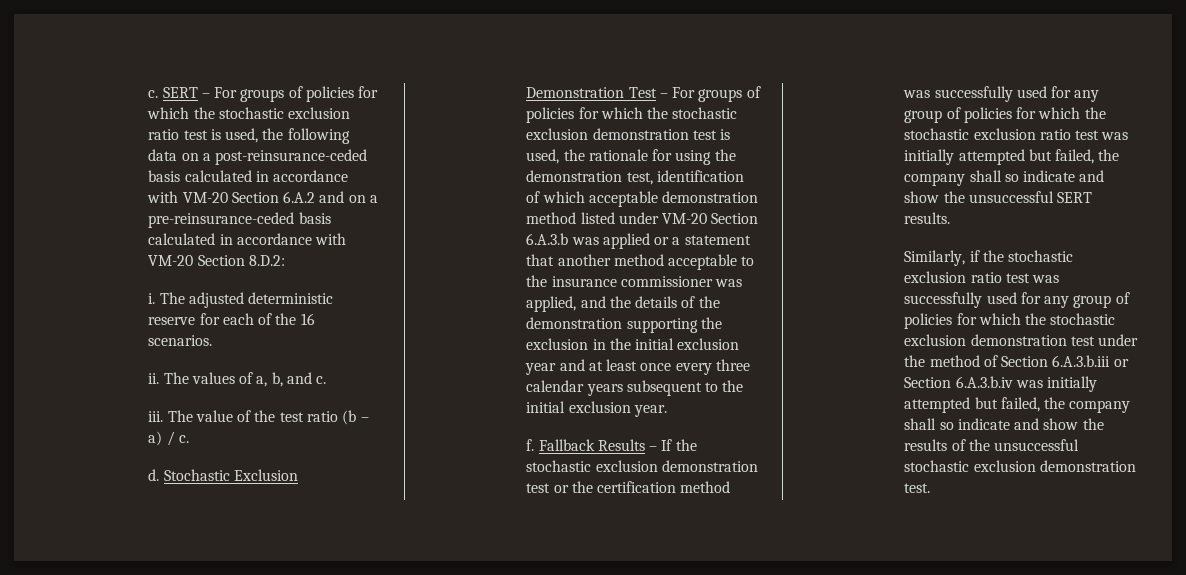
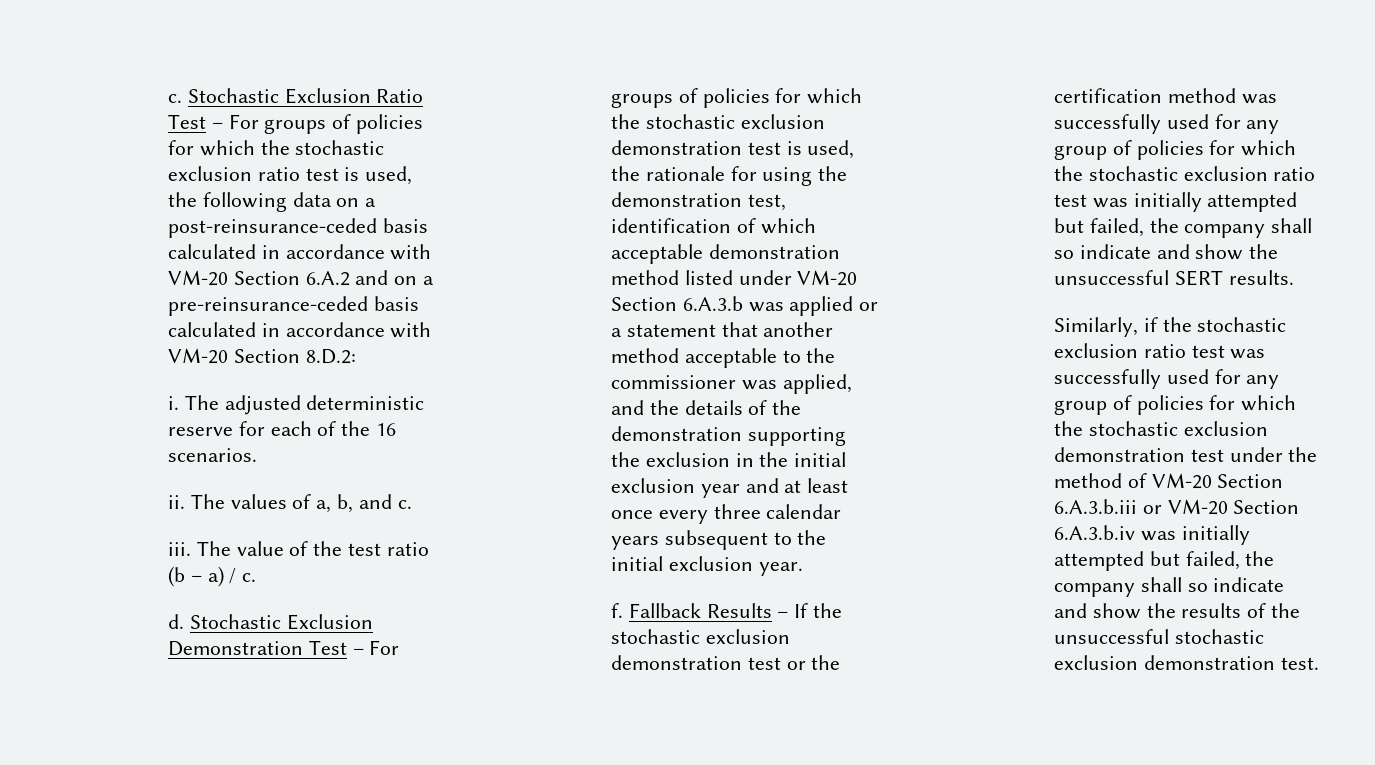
[148,87,198,98] c. SERT -> [167,88,424,104] [167,114,206,129] c. Stochastic Exclusion Ratio Test
[551,276,617,287] insurance -> (836, 355) none
(998, 361) none -> [1151,473,1212,489] VM-20
(1129, 363) none -> [1167,499,1228,515] VM-20

